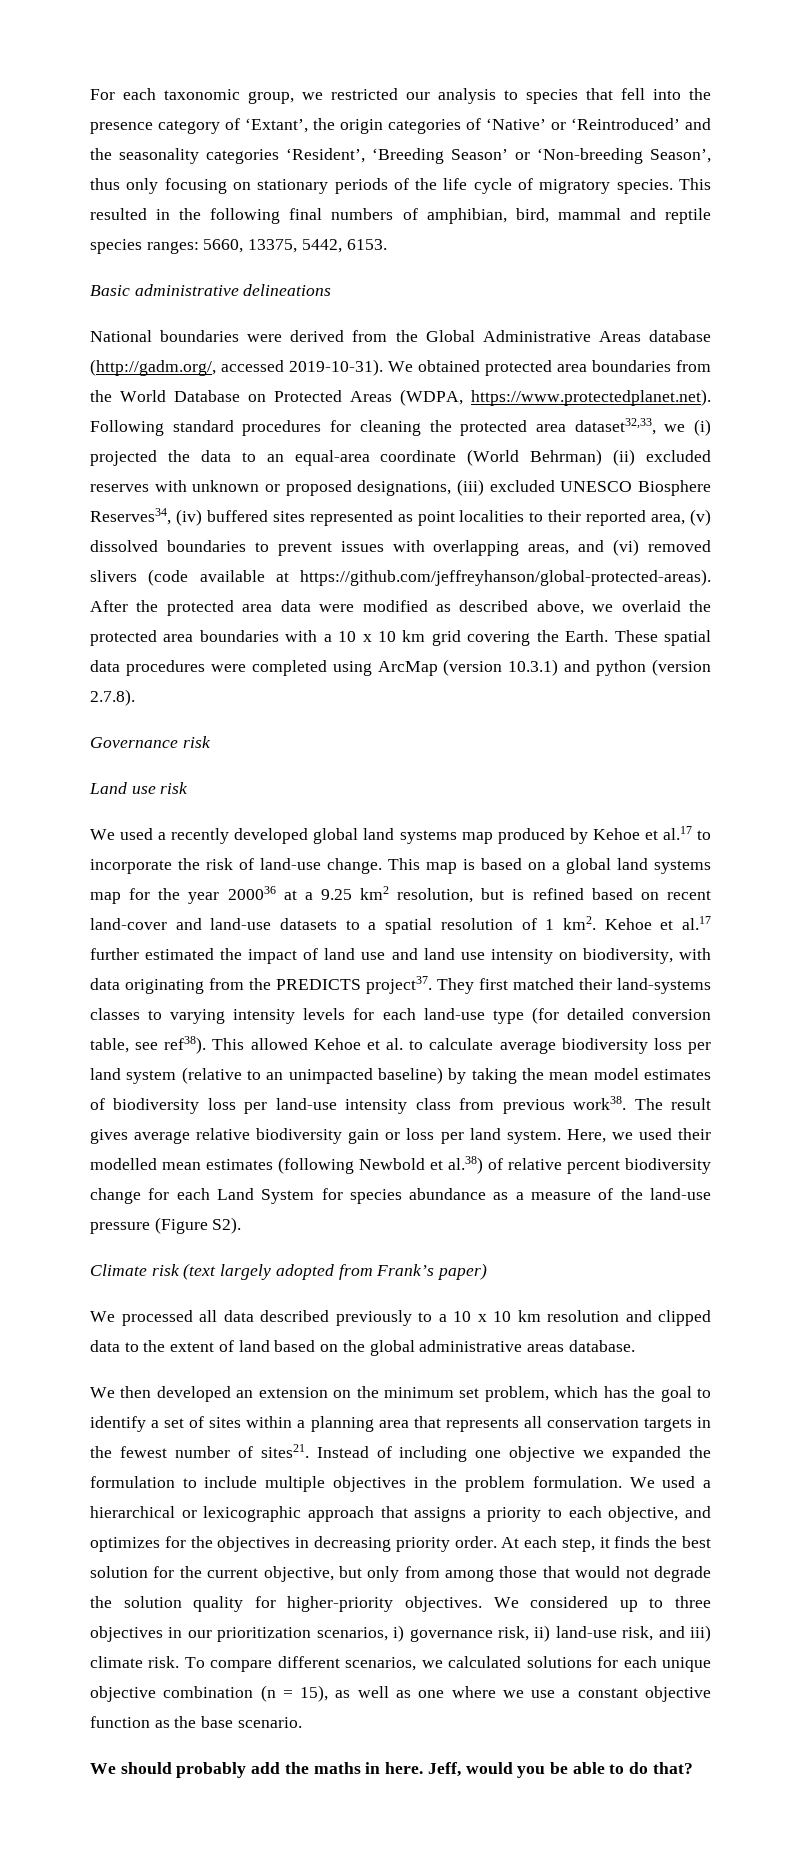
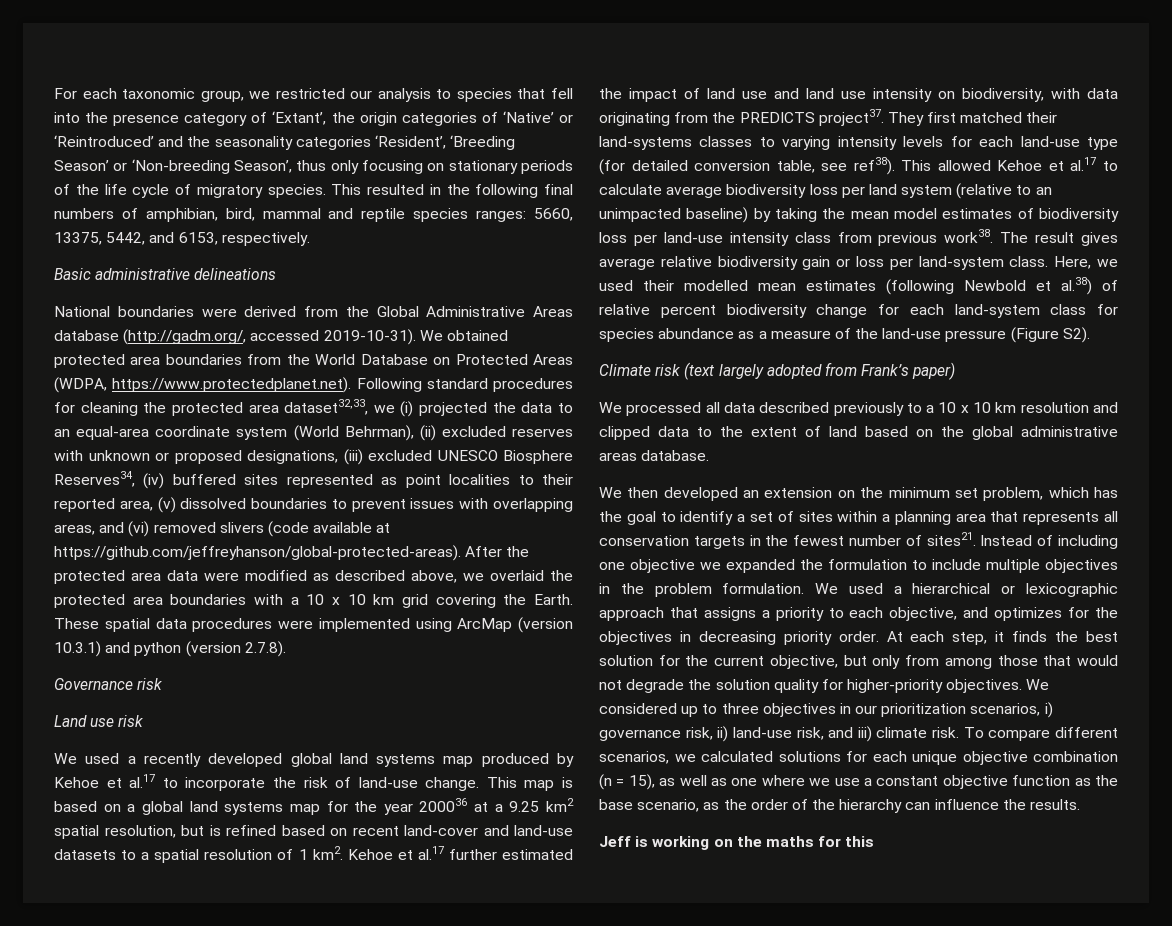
[346,239,387,250] 6153. -> [149,232,310,246] and 6153, respectively.
[467,449,603,466] (World Behrman) -> [236,425,414,441] system (World Behrman),
[251,660,327,676] completed -> [318,618,410,632] implemented
(390, 893) none -> [54,825,99,839] spatial
[386,1038,404,1050] al. -> [1070,157,1097,171] al.17
[469,1128,561,1144] land system. -> [918,256,1049,270] land-system class.
[216,1188,315,1204] Land System -> [954,304,1087,318] land-system class
[237,1717,302,1728] [90,1762,693,1778] scenario. // We should probably add the maths in here. Jeff, would you be able to do that? -> [637,799,1081,813] [599,836,875,850] scenario, as the order of the hierarchy can influence the results. // Jeff is working on the maths for this

